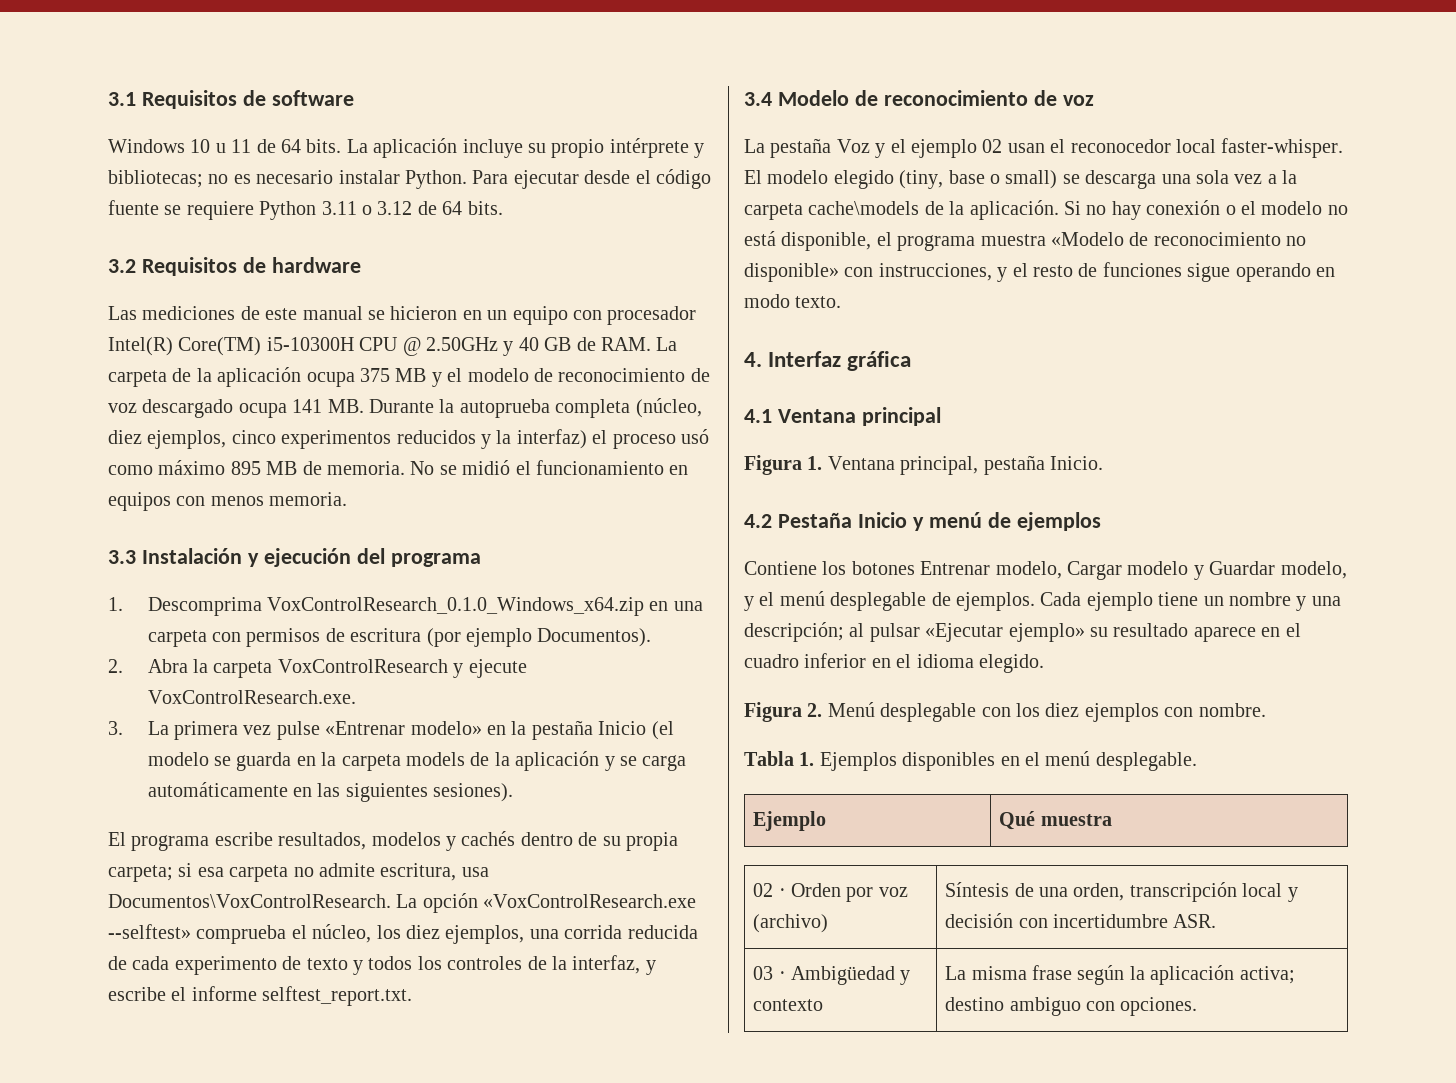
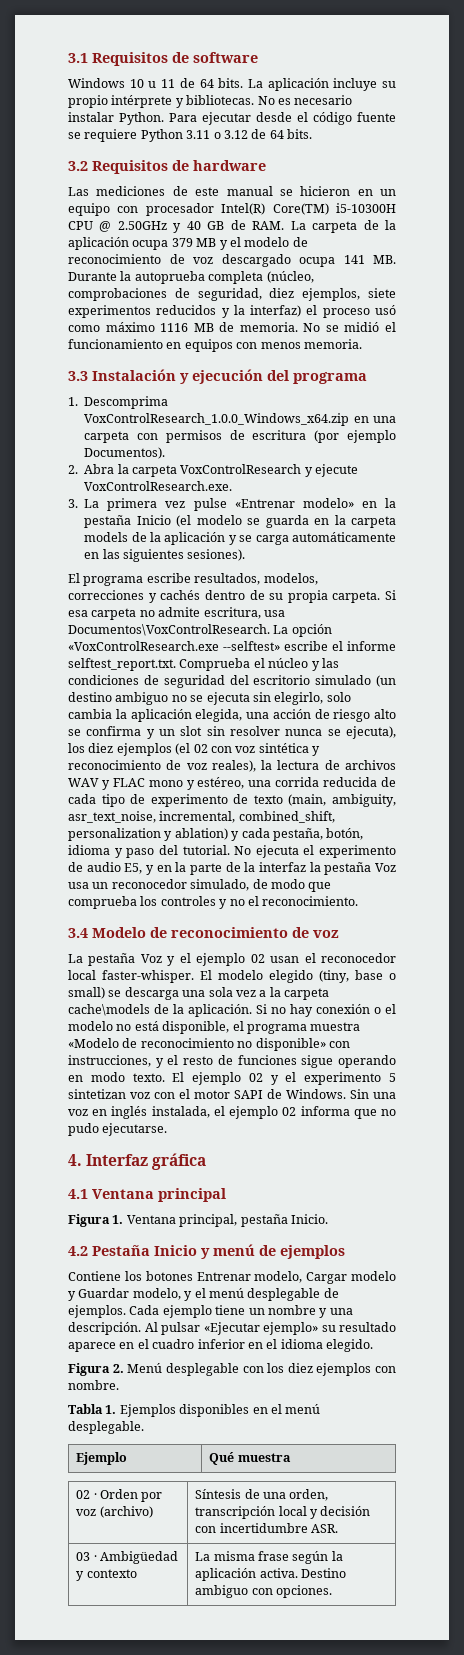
[108,170,229,188] bibliotecas; no -> [186,95,275,105] bibliotecas. No
[360,368,390,382] 375 -> [171,238,193,247] 379
[108,430,276,449] diez ejemplos, cinco -> [68,288,397,301] comprobaciones de seguridad, diez ejemplos, siete
[230,461,261,475] 895 -> [160,323,189,332] 1116
[266,597,644,616] VoxControlResearch_0.1.0_Windows_x64.zip -> [84,413,350,426] VoxControlResearch_1.0.0_Windows_x64.zip
[371,832,441,846] modelos -> [263,573,318,585] [68,590,144,600] modelos, correcciones
[108,863,193,882] carpeta; si -> [332,590,396,603] carpeta. Si
[196,924,525,944] comprueba el núcleo, los diez ejemplos, -> [284,641,396,651] [68,658,339,671] [68,675,396,688] [68,692,351,705] [68,709,396,722] [68,726,396,739] [68,743,320,756] [68,760,396,772] [68,777,245,790] escribe el informe selftest_report.txt. Comprueba el núcleo y las condiciones de seguridad del escritorio simulado (un destino ambiguo no se ejecuta sin elegirlo, solo cambia la aplicación elegida, una acción de riesgo alto se confirma y un slot sin resolver nunca se ejecuta), los diez ejemplos (el 02 con voz sintética y reconocimiento de voz reales), la lectura de archivos WAV y FLAC mono y estéreo,
(170, 963) none -> [101,794,146,807] tipo de
[353,955,656,975] [108,986,413,1006] y todos los controles de la interfaz, y escribe el informe selftest_report.txt. -> [288,794,396,807] [68,811,335,823] [68,828,364,841] [68,845,396,858] [68,862,396,875] [68,879,332,892] [68,896,359,909] (main, ambiguity, asr_text_noise, incremental, combined_shift, personalization y ablation) y cada pestaña, botón, idioma y paso del tutorial. No ejecuta el experimento de audio E5, y en la parte de la interfaz la pestaña Voz usa un reconocedor simulado, de modo que comprueba los controles y no el reconocimiento.
(842, 302) none -> [172,1072,396,1085] [68,1089,396,1099] [68,1106,397,1119] [68,1123,168,1136] El ejemplo 02 y el experimento 5 sintetizan voz con el motor SAPI de Windows. Sin una voz en inglés instalada, el ejemplo 02 informa que no pudo ejecutarse.
[744,622,865,642] descripción; al -> [68,1322,158,1335] descripción. Al
[1239,966,1295,984] [945,997,1005,1011] activa; destino -> [259,1568,346,1578] activa. Destino

